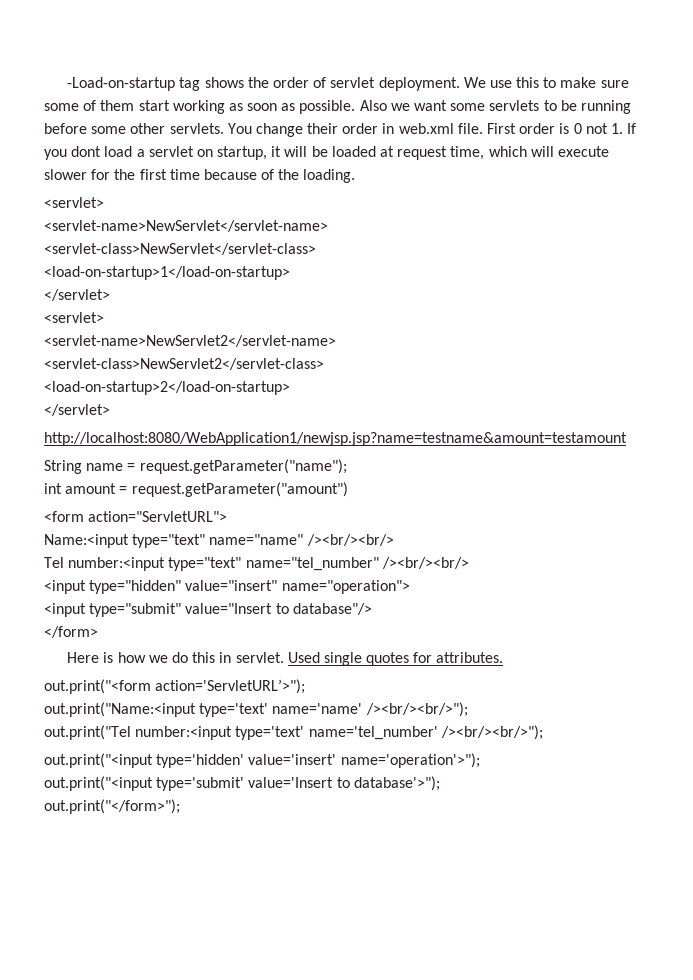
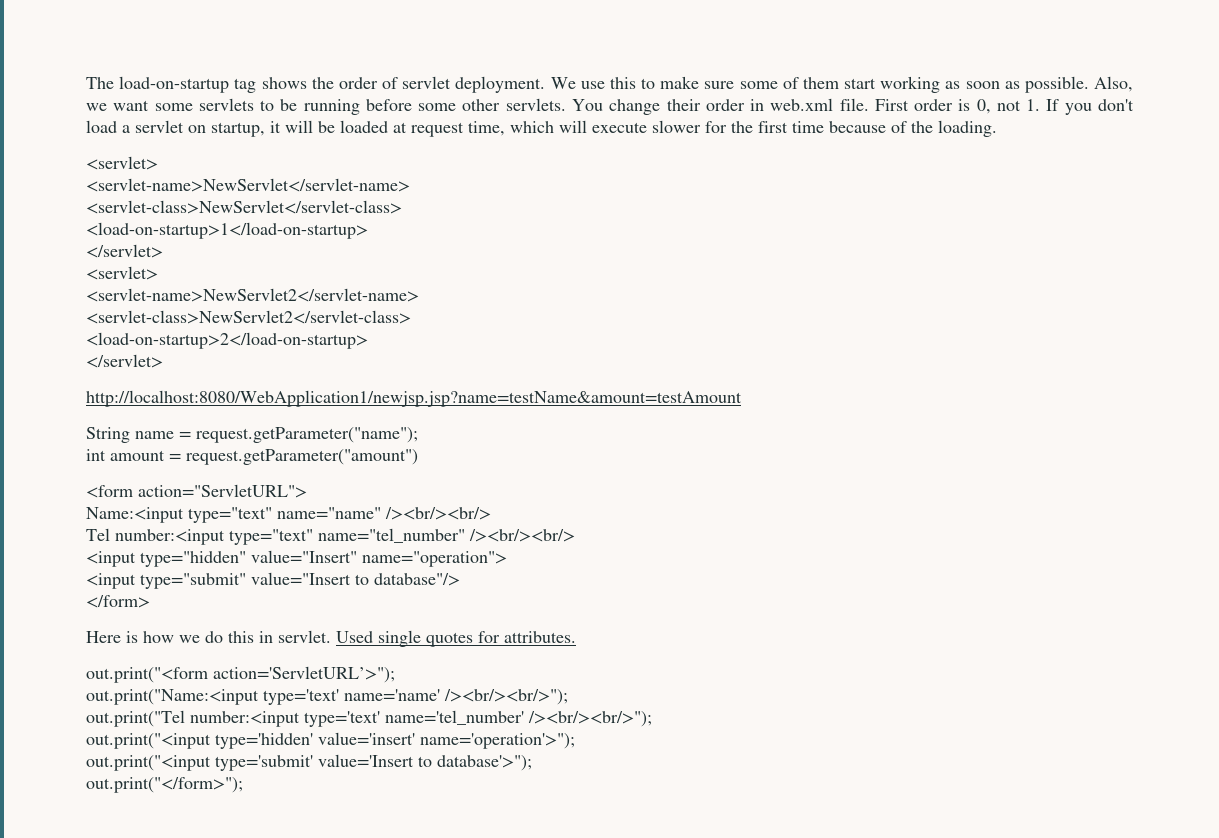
[67,77,176,91] -Load-on-startup -> [86,76,230,93] The load-on-startup
[359,100,387,111] Also -> [1093,76,1133,92] Also,
[573,123,582,134] 0 -> [976,99,991,114] 0,
[71,146,102,157] dont -> [1097,99,1134,111] don't
[44,432,627,446] http://localhost:8080/WebApplication1/newjsp.jsp?name=testname&amount=testamount -> [86,390,742,407] http://localhost:8080/WebApplication1/newjsp.jsp?name=testName&amount=testAmount
[185,580,278,591] value="insert" -> [251,550,357,563] value="Insert"

